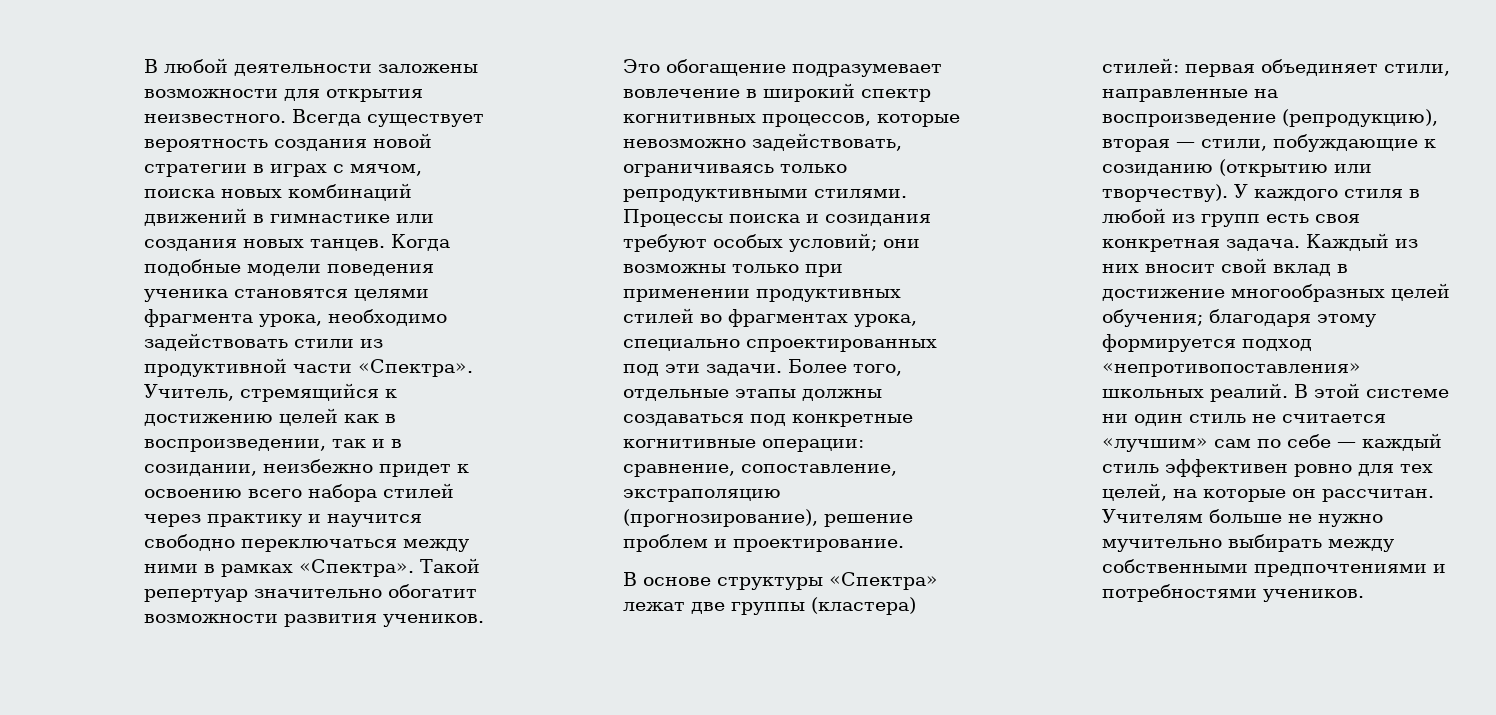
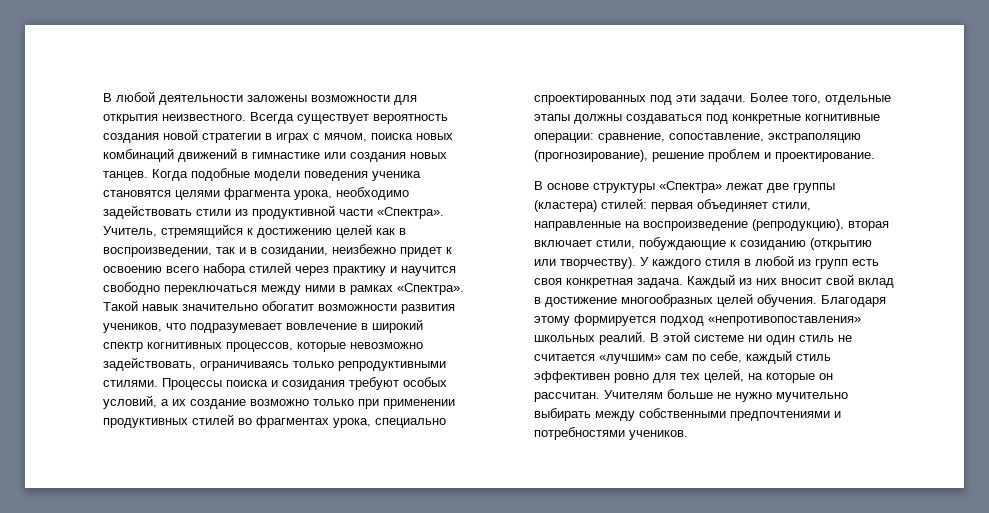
[143,589,248,602] репертуар -> [141,304,178,311] навык
[382,614,484,627] [622,59,786,76] учеников. Это обогащение -> [102,323,186,333] учеников, что
[788,233,920,252] [622,264,726,273] условий; они возможны -> [102,395,309,409] условий, а их создание возможно
[1175,142,1195,148] — -> [533,240,592,247] включает
[1101,309,1311,327] обучения; благодаря -> [756,294,886,307] обучения. Благодаря
[1286,434,1356,448] себе — -> [709,351,742,363] себе,

